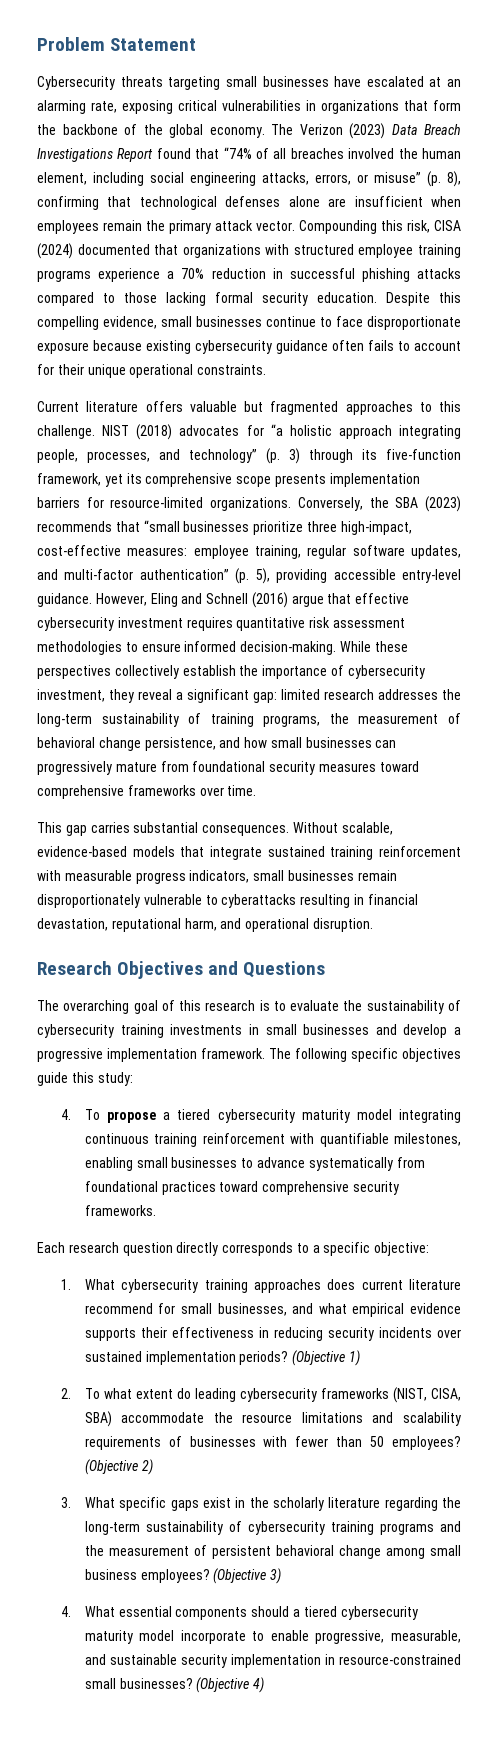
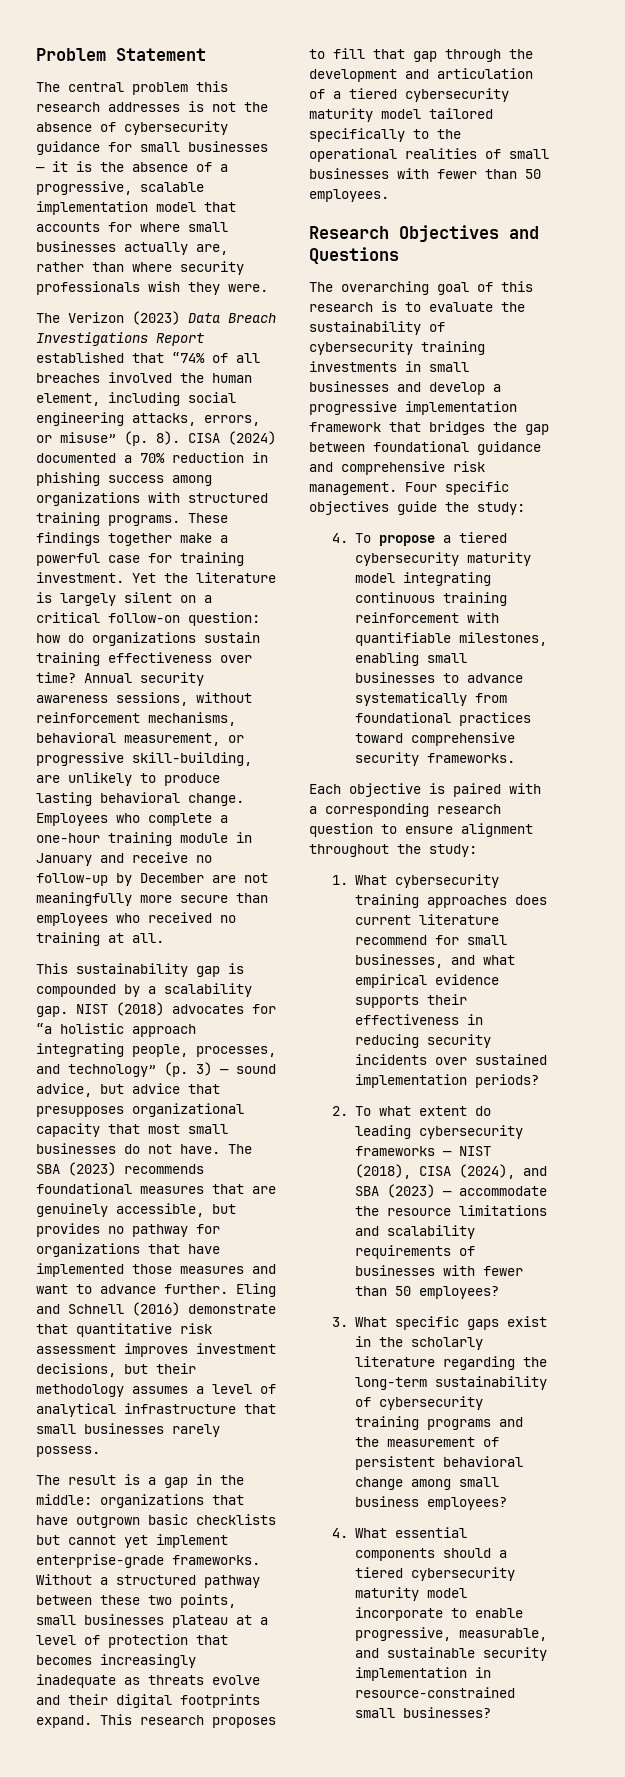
[37,76,461,90] [37,100,461,114] [37,124,265,138] Cybersecurity threats targeting small businesses have escalated at an alarming rate, exposing critical vulnerabilities in organizations that form the backbone of the global economy. -> [36,81,228,95] [36,101,268,112] [36,121,228,135] [36,141,268,155] [36,161,228,172] [36,181,204,195] [36,201,236,215] [36,222,228,232] [36,241,228,255] [36,261,244,275] [36,281,268,295] The central problem this research addresses is not the absence of cybersecurity guidance for small businesses — it is the absence of a progressive, scalable implementation model that accounts for where small businesses actually are, rather than where security professionals wish they were. //
[156,148,191,159] found -> [36,352,124,363] established
[447,171,461,187] [37,196,461,210] [37,220,461,234] [37,243,461,259] [37,268,461,282] [37,292,461,306] [37,316,461,330] [37,340,461,354] [37,364,267,378] [37,401,461,415] [37,425,95,439] 8), confirming that technological defenses alone are insufficient when employees remain the primary attack vector. Compounding this risk, CISA (2024) documented that organizations with structured employee training programs experience a 70% reduction in successful phishing attacks compared to those lacking formal security education. Despite this compelling evidence, small businesses continue to face disproportionate exposure because existing cybersecurity guidance often fails to account for their unique operational constraints. // Current literature offers valuable but fragmented approaches to this challenge. -> [156,431,276,445] [36,452,268,463] [36,472,212,486] [36,492,268,506] [36,512,228,526] [36,532,228,546] [36,552,244,566] [36,572,276,583] [36,592,212,606] [36,612,260,626] [36,632,260,646] [36,652,252,666] [36,672,204,686] [36,692,252,706] [36,712,236,726] [36,732,244,746] [36,752,252,766] [36,772,220,786] [36,792,244,806] [36,813,228,826] [36,832,252,846] [36,852,212,866] [36,873,268,886] [36,892,268,906] [36,912,236,926] [36,932,164,946] [36,963,244,977] [36,983,252,997] [36,1006,68,1017] 8). CISA (2024) documented a 70% reduction in phishing success among organizations with structured training programs. These findings together make a powerful case for training investment. Yet the literature is largely silent on a critical follow-on question: how do organizations sustain training effectiveness over time? Annual security awareness sessions, without reinforcement mechanisms, behavioral measurement, or progressive skill-building, are unlikely to produce lasting behavioral change. Employees who complete a one-hour training module in January and receive no follow-up by December are not meaningfully more secure than employees who received no training at all. // This sustainability gap is compounded by a scalability gap.
[309,449,461,463] [37,473,420,487] [37,496,461,512] [37,520,412,535] [37,545,461,559] [37,568,461,584] [37,592,410,608] [37,617,405,631] [37,641,408,655] [37,665,425,679] [37,689,461,703] [37,713,461,727] [37,737,397,751] [37,761,419,775] [37,785,257,799] [37,822,393,836] [37,846,461,860] [37,870,397,884] [37,894,418,908] [37,918,373,932] through its five-function framework, yet its comprehensive scope presents implementation barriers for resource-limited organizations. Conversely, the SBA (2023) recommends that “small businesses prioritize three high-impact, cost-effective measures: employee training, regular software updates, and multi-factor authentication” (p. 5), providing accessible entry-level guidance. However, Eling and Schnell (2016) argue that effective cybersecurity investment requires quantitative risk assessment methodologies to ensure informed decision-making. While these perspectives collectively establish the importance of cybersecurity investment, they reveal a significant gap: limited research addresses the long-term sustainability of training programs, the measurement of behavioral change persistence, and how small businesses can progressively mature from foundational security measures toward comprehensive frameworks over time. // This gap carries substantial consequences. Without scalable, evidence-based models that integrate sustained training reinforcement with measurable progress indicators, small businesses remain disproportionately vulnerable to cyberattacks resulting in financial devastation, reputational harm, and operational disruption. -> [220,1064,276,1074] [36,1083,220,1097] [36,1103,244,1117] [36,1123,228,1137] [36,1143,252,1154] [36,1162,204,1176] [36,1183,276,1194] [36,1203,236,1217] [36,1223,220,1237] [36,1243,220,1257] [36,1263,276,1277] [36,1283,276,1297] [36,1302,276,1316] [36,1323,212,1337] [36,1343,276,1357] [36,1363,196,1377] [36,1384,276,1397] [36,1403,276,1417] [36,1423,220,1437] [36,1446,100,1457] [36,1474,244,1488] [36,1494,244,1508] [36,1514,276,1528] [36,1534,228,1548] [36,1554,260,1568] [36,1574,260,1588] [36,1594,236,1608] [36,1614,268,1628] [36,1634,228,1648] [36,1654,196,1668] [36,1674,260,1688] [36,1694,260,1708] [36,1714,276,1728] [309,48,533,62] [309,68,533,82] [309,88,509,102] [309,108,493,122] [309,128,461,142] [309,148,549,162] [309,168,541,179] [309,189,389,202] — sound advice, but advice that presupposes organizational capacity that most small businesses do not have. The SBA (2023) recommends foundational measures that are genuinely accessible, but provides no pathway for organizations that have implemented those measures and want to advance further. Eling and Schnell (2016) demonstrate that quantitative risk assessment improves investment decisions, but their methodology assumes a level of analytical infrastructure that small businesses rarely possess. // The result is a gap in the middle: organizations that have outgrown basic checklists but cannot yet implement enterprise-grade frameworks. Without a structured pathway between these two points, small businesses plateau at a level of protection that becomes increasingly inadequate as threats evolve and their digital footprints expand. This research proposes to fill that gap through the development and articulation of a tiered cybersecurity maturity model tailored specifically to the operational realities of small businesses with fewer than 50 employees.
[201,1048,347,1062] framework. The following -> [309,421,549,435] [309,441,541,455] [309,461,485,475] [309,482,437,495] framework that bridges the gap between foundational guidance and comprehensive risk management. Four
[71,1072,94,1083] this -> [445,502,469,512] the
[68,1242,430,1256] research question directly corresponds to a specific objective: -> [349,783,541,797] [309,803,501,817] [309,823,533,837] [309,844,477,857] objective is paired with a corresponding research question to ensure alignment throughout the study:
[292,1350,360,1366] (Objective 1) -> (540, 1081) none
[392,1387,462,1403] [84,1411,112,1427] (NIST, CISA, SBA) -> [443,1146,492,1156] [355,1164,548,1179] [355,1184,453,1198] — NIST (2018), CISA (2024), and SBA (2023) —
[84,1459,153,1475] (Objective 2) -> (500, 1292) none
[213,1568,282,1584] (Objective 3) -> (508, 1503) none
[196,1677,265,1693] (Objective 4) -> (492, 1712) none

